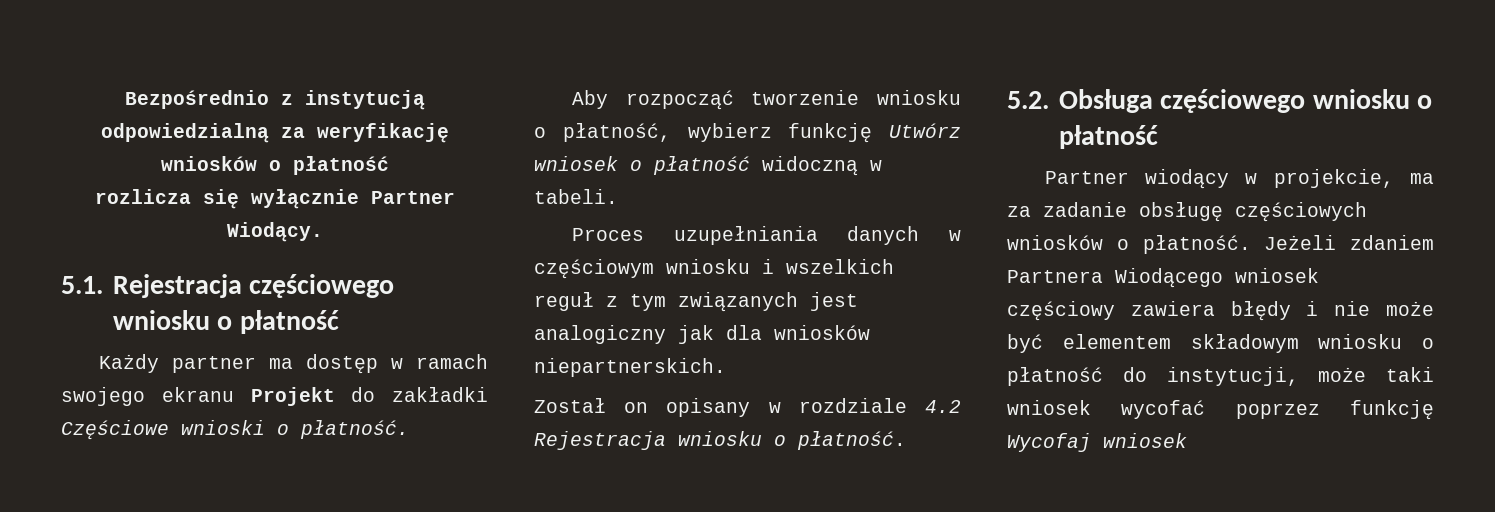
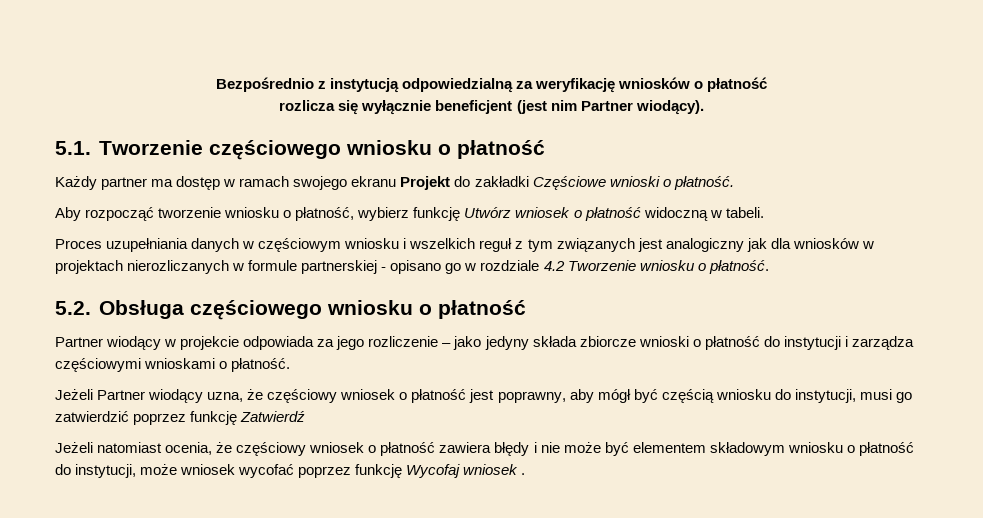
[370,191,455,204] [226,222,323,242] Partner Wiodący. -> [435,100,704,115] beneficjent (jest nim Partner wiodący).
[112,274,242,298] Rejestracja -> [98,140,203,155] Tworzenie
[534,358,726,377] [534,398,751,417] niepartnerskich. // Został on opisany -> [861,241,874,249] [55,260,462,274] w projektach nierozliczanych w formule partnerskiej - opisano go
[534,431,666,450] Rejestracja -> [567,260,636,271] Tworzenie
[1273,169,1434,188] [1007,202,1367,222] [1007,235,1434,254] [1007,268,1319,288] [1007,301,1115,321] projekcie, ma za zadanie obsługę częściowych wniosków o płatność. Jeżeli zdaniem Partnera Wiodącego wniosek częściowy -> [180,336,914,350] [55,358,291,372] [55,389,912,403] [55,411,306,425] [55,442,436,456] projekcie odpowiada za jego rozliczenie – jako jedyny składa zbiorcze wnioski o płatność do instytucji i zarządza częściowymi wnioskami o płatność. // Jeżeli Partner wiodący uzna, że częściowy wniosek o płatność jest poprawny, aby mógł być częścią wniosku do instytucji, musi go zatwierdzić poprzez funkcję Zatwierdź // Jeżeli natomiast ocenia, że częściowy wniosek o płatność
[1386,367,1434,382] taki -> (178, 469) none
(1187, 440) none -> [521,473,526,475] .

